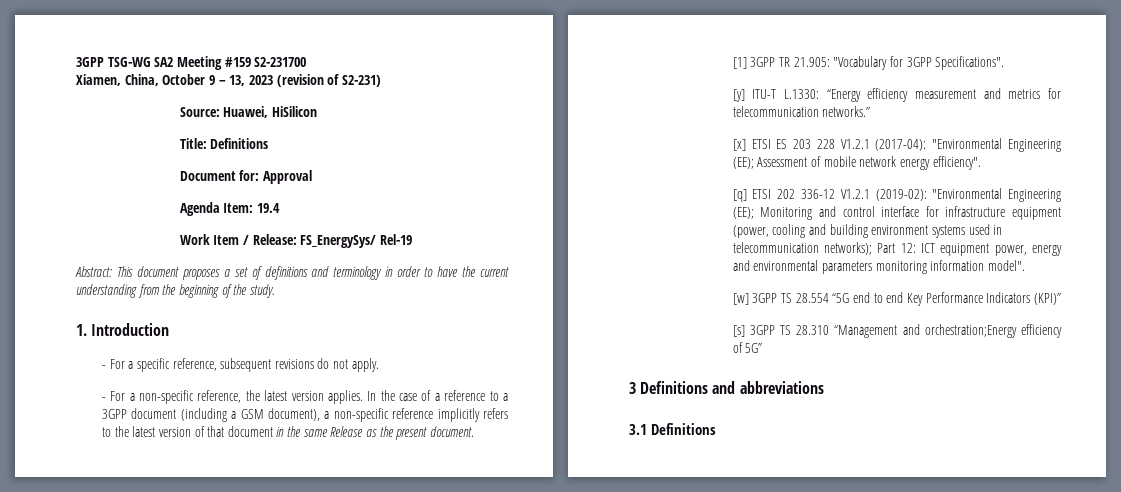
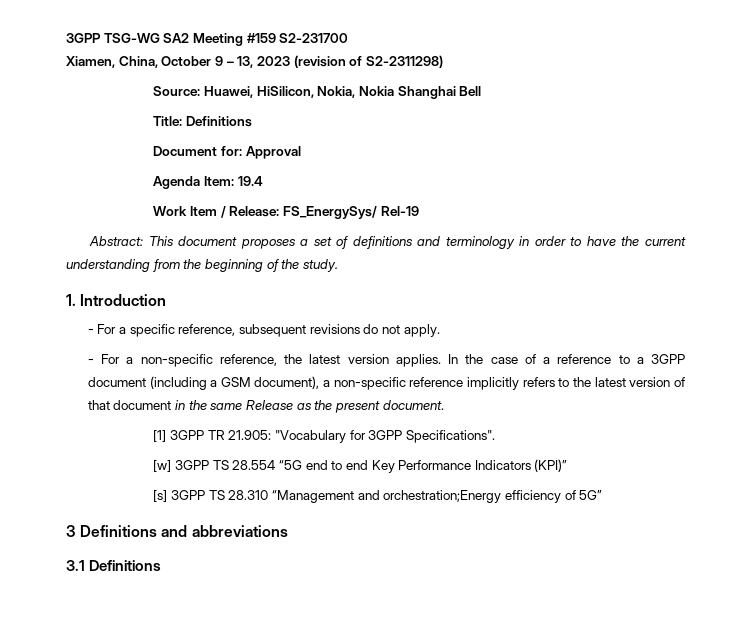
[341,75,381,87] S2-231) -> [365,55,443,68] S2-2311298)
[272,106,318,117] HiSilicon -> [256,86,482,99] HiSilicon, Nokia, Nokia Shanghai Bell
[732,88,1061,102] [732,106,871,117] [732,138,1061,152] [732,156,981,170] [732,188,1061,202] [732,206,1061,220] [732,224,1003,238] [732,242,1062,256] [732,260,1025,274] // [y] ITU-T L.1330: “Energy efficiency measurement and metrics for telecommunication networks.” // [x] ETSI ES 203 228 V1.2.1 (2017-04): "Environmental Engineering (EE); Assessment of mobile network energy efficiency". // [q] ETSI 202 336-12 V1.2.1 (2019-02): "Environmental Engineering (EE); Monitoring and control interface for infrastructure equipment (power, cooling and building environment systems used in telecommunication networks); Part 12: ICT equipment power, energy and environmental parameters monitoring information model". -> (495, 436) none

